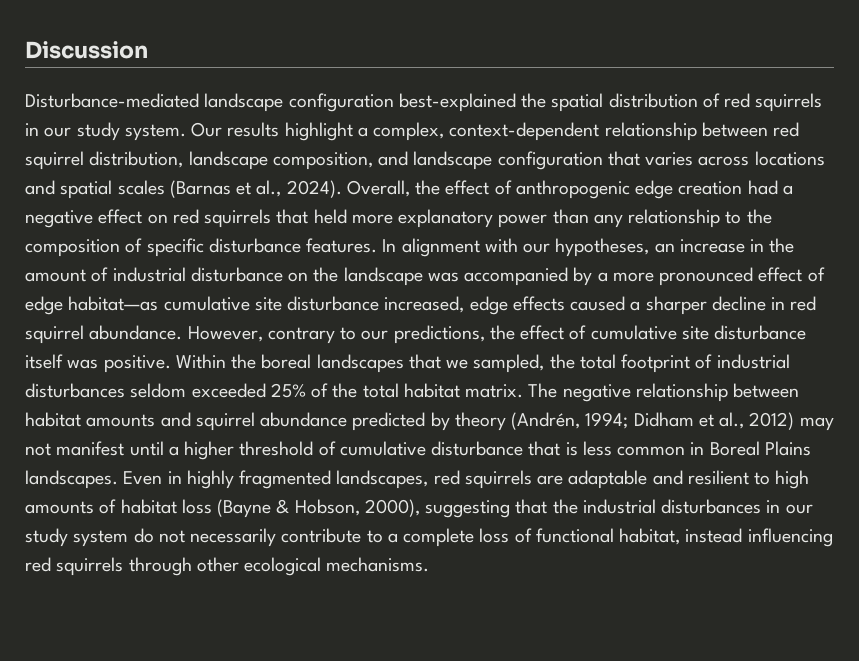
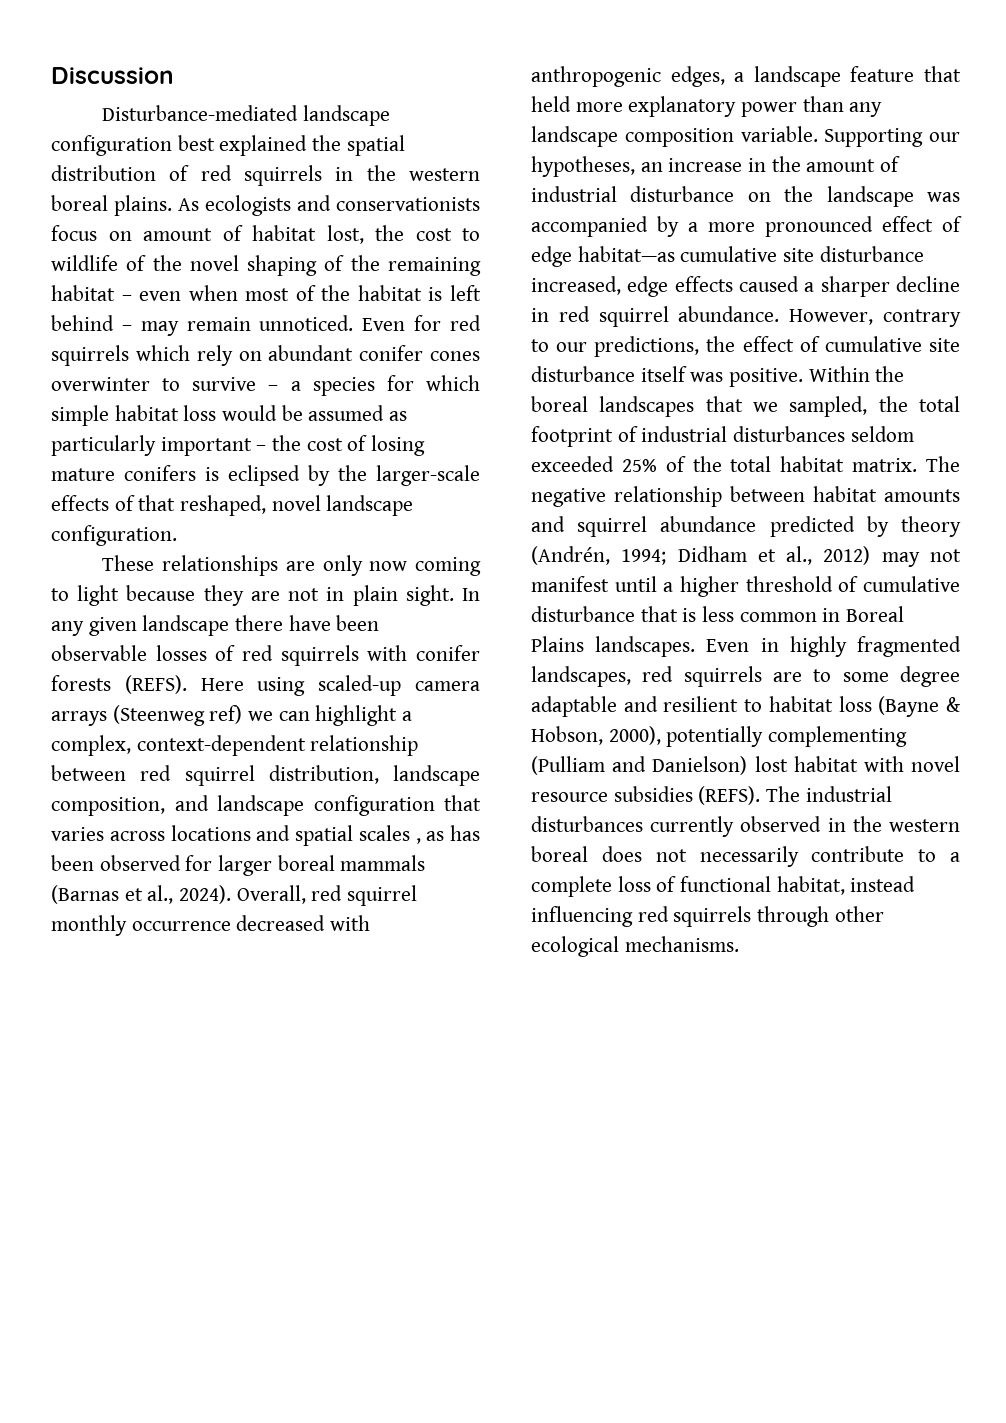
[398,93,516,112] best-explained -> [177,135,308,156] best explained
[44,122,280,141] our study system. Our results -> [366,165,480,181] [51,195,480,216] [51,225,480,244] [51,255,481,276] [51,285,481,301] [51,315,481,336] [51,345,480,366] [51,375,481,396] [51,405,408,426] [51,435,426,456] [51,465,480,486] [51,495,414,516] [51,525,177,546] [102,555,482,576] [51,585,480,606] [51,615,380,636] [51,645,480,666] [51,675,480,696] [51,705,310,726] the western boreal plains. As ecologists and conservationists focus on amount of habitat lost, the cost to wildlife of the novel shaping of the remaining habitat – even when most of the habitat is left behind – may remain unnoticed. Even for red squirrels which rely on abundant conifer cones overwinter to survive – a species for which simple habitat loss would be assumed as particularly important – the cost of losing mature conifers is eclipsed by the larger-scale effects of that reshaped, novel landscape configuration. // These relationships are only now coming to light because they are not in plain sight. In any given landscape there have been observable losses of red squirrels with conifer forests (REFS). Here using scaled-up camera arrays (Steenweg ref) we can
(165, 187) none -> [415,825,480,844] [51,855,426,876] , as has been observed for larger boreal mammals
[415,180,793,199] [25,209,272,228] the effect of anthropogenic edge creation had a negative effect on red squirrels -> [311,885,418,906] [51,915,371,936] [531,66,915,87] red squirrel monthly occurrence decreased with anthropogenic edges, a landscape feature
[628,209,772,228] [25,238,518,257] relationship to the composition of specific disturbance features. In alignment with -> [531,126,924,147] landscape composition variable. Supporting
(564, 480) none -> [813,666,960,687] to some degree
[775,470,810,489] [25,499,117,514] high amounts of -> (763, 705) none
[425,499,813,518] [25,528,154,547] suggesting that the industrial disturbances in our study system do -> [666,726,908,747] [531,756,960,775] [531,786,892,805] [531,816,960,837] [531,846,642,862] potentially complementing (Pulliam and Danielson) lost habitat with novel resource subsidies (REFS). The industrial disturbances currently observed in the western boreal does

